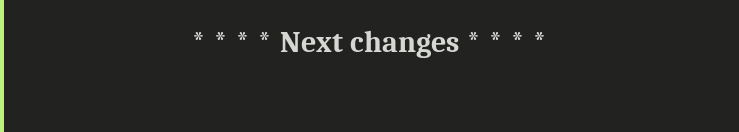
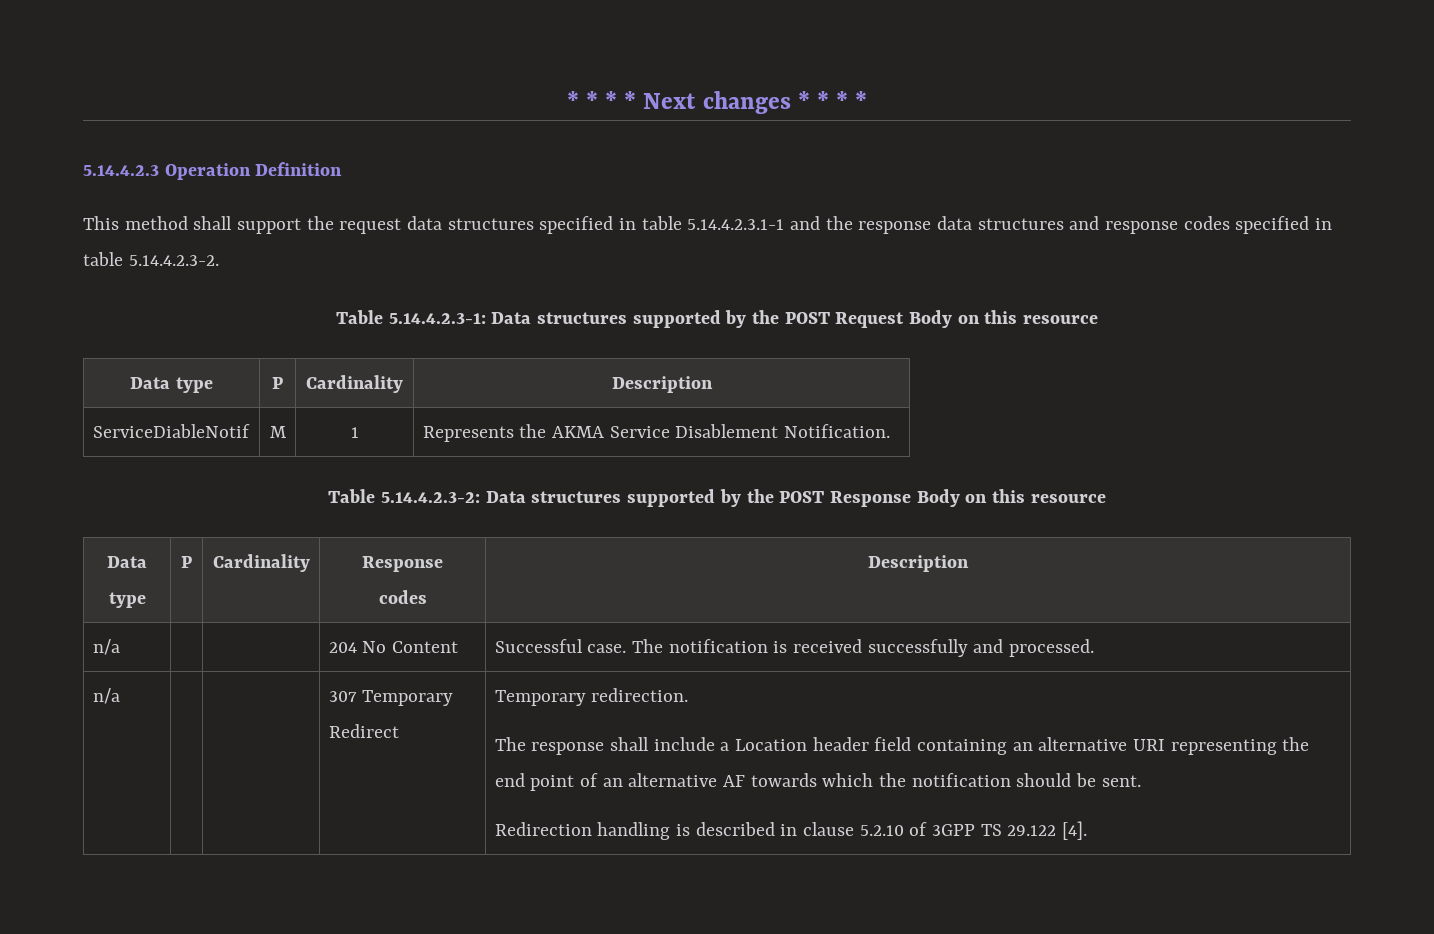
(548, 42) none -> [83,162,343,180] [83,216,1333,234] [83,252,219,266] [335,310,1099,328] [130,377,213,393] [272,377,283,389] [306,375,403,393] [611,376,713,393] [92,424,250,438] [269,426,286,438] [350,427,359,438] [422,424,891,442] [328,489,1106,507] [107,556,147,568] [108,592,146,608] [181,556,192,568] [212,554,310,572] [362,556,443,572] [378,590,427,604] [868,555,969,572] [92,639,120,655] [328,641,459,653] [494,639,1095,657] [92,688,120,704] [328,690,454,706] [328,724,399,738] [494,688,689,706] [494,737,1310,755] [494,773,1141,791] [494,821,1088,840] // 5.14.4.2.3 Operation Definition // This method shall support the request data structures specified in table 5.14.4.2.3.1-1 and the response data structures and response codes specified in table 5.14.4.2.3-2. // Table 5.14.4.2.3-1: Data structures supported by the POST Request Body on this resource // Data type | P | Cardinality | Description // ServiceDiableNotif | M | 1 | Represents the AKMA Service Disablement Notification. // Table 5.14.4.2.3-2: Data structures supported by the POST Response Body on this resource // Data type | P | Cardinality | Response // codes | Description // n/a | | | 204 No Content | Successful case. The notification is received successfully and processed. // n/a | | | 307 Temporary Redirect | Temporary redirection. // The response shall include a Location header field containing an alternative URI representing the end point of an alternative AF towards which the notification should be sent. // Redirection handling is described in clause 5.2.10 of 3GPP TS 29.122 [4].

